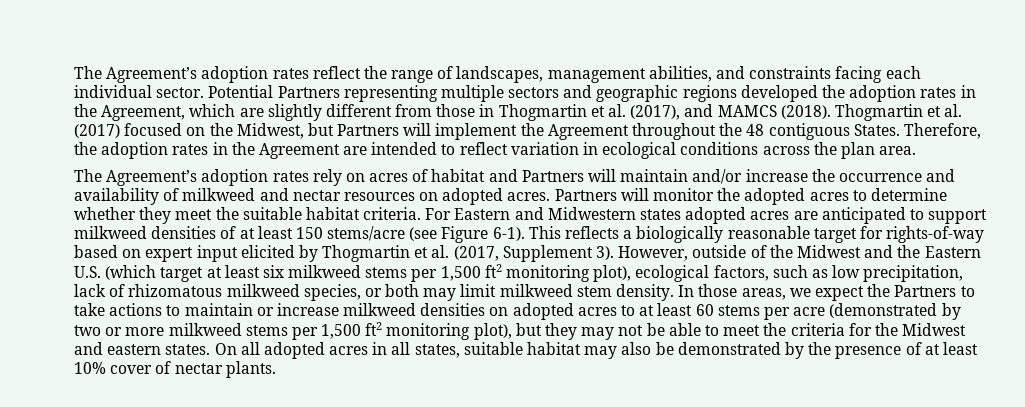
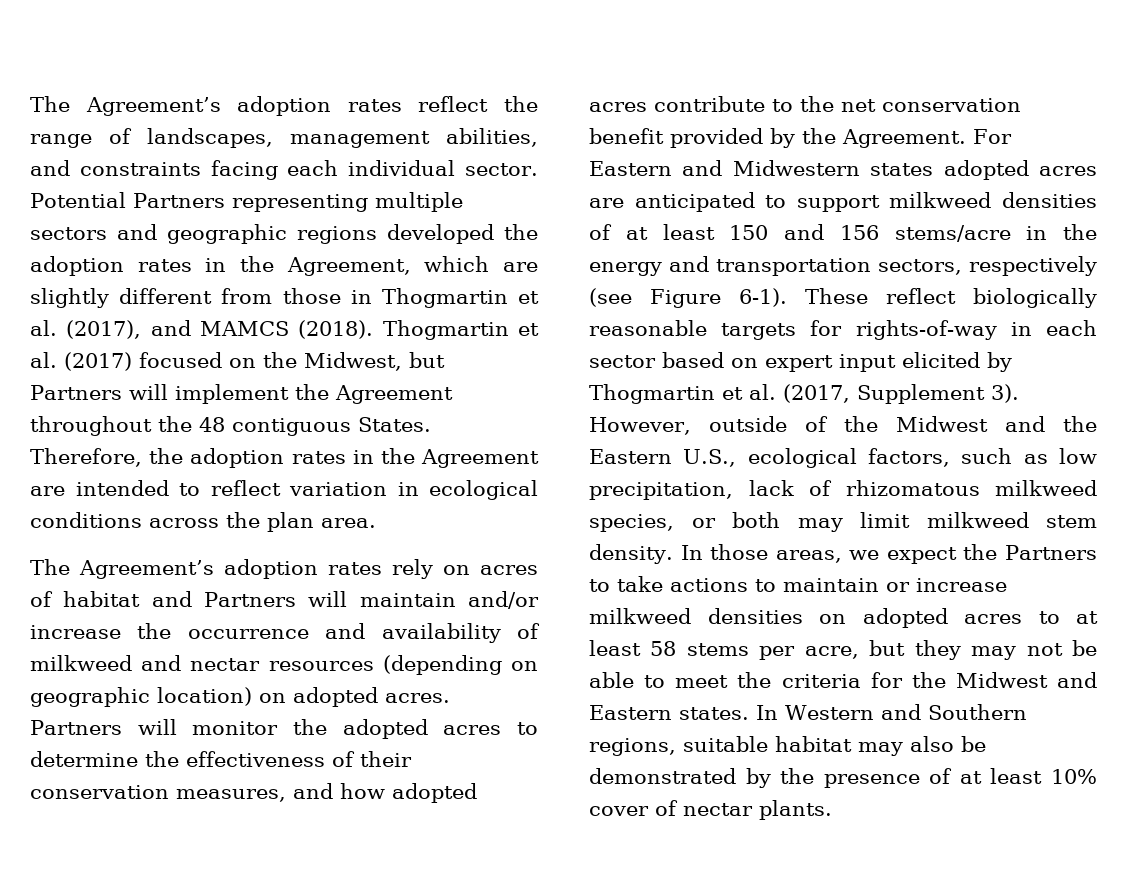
(415, 196) none -> [382,655,538,675] [30,687,252,707] (depending on geographic location)
[74,207,422,224] whether they meet the suitable habitat criteria. -> [145,751,412,767] [30,783,477,803] [589,96,1021,112] [589,128,966,148] the effectiveness of their conservation measures, and how adopted acres contribute to the net conservation benefit provided by the Agreement.
[327,226,633,243] stems/acre (see Figure 6-1). This reflects a -> [784,224,1097,242] [589,256,1097,276] [589,288,956,308] and 156 stems/acre in the energy and transportation sectors, respectively (see Figure 6-1). These reflect
[813,228,857,243] target -> [721,323,797,340] targets
(985, 234) none -> [1010,320,1097,336] [589,355,656,368] in each sector
[74,264,632,282] U.S. (which target at least six milkweed stems per 1,500 ft2 monitoring plot), -> [683,449,737,467] U.S.,
[695,303,961,320] [74,322,512,340] 60 stems per acre (demonstrated by two or more milkweed stems per 1,500 ft2 monitoring plot), -> [650,641,859,660] 58 stems per acre,
[107,342,460,359] eastern states. On all adopted acres in all states, -> [589,704,1027,720] [589,738,676,756] Eastern states. In Western and Southern regions,

